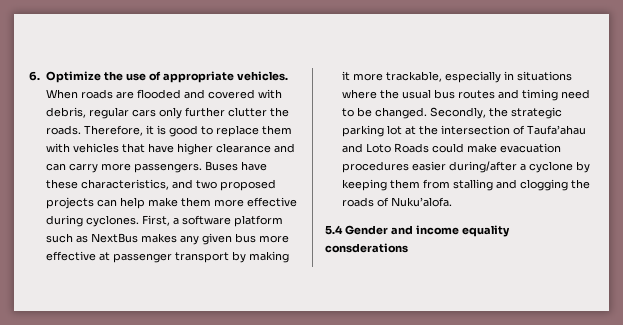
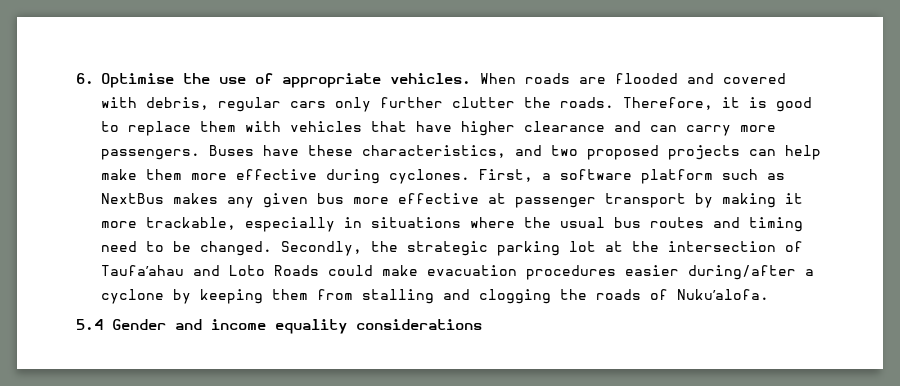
[45,71,101,83] Optimize -> [101,73,174,88] Optimise
[325,243,408,253] consderations -> [356,319,482,330] considerations

